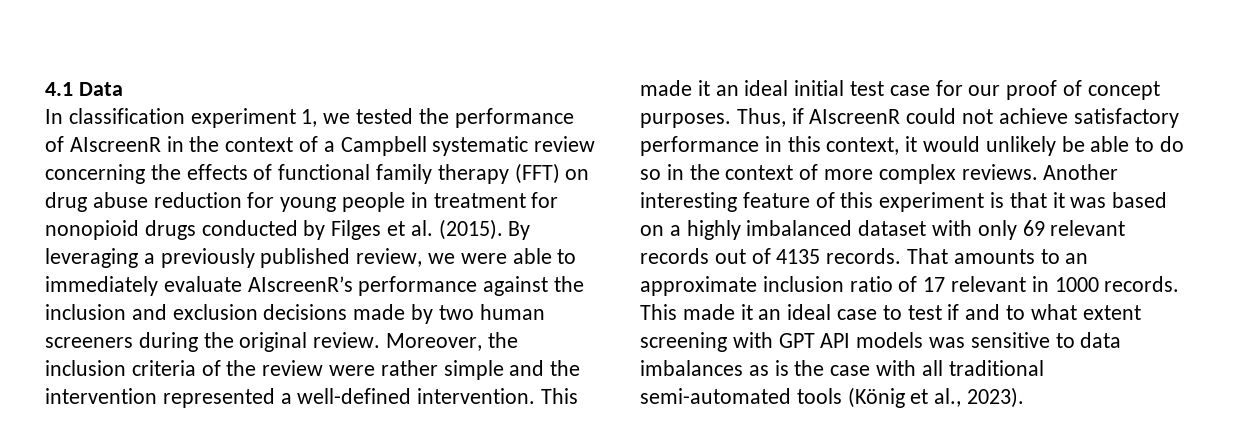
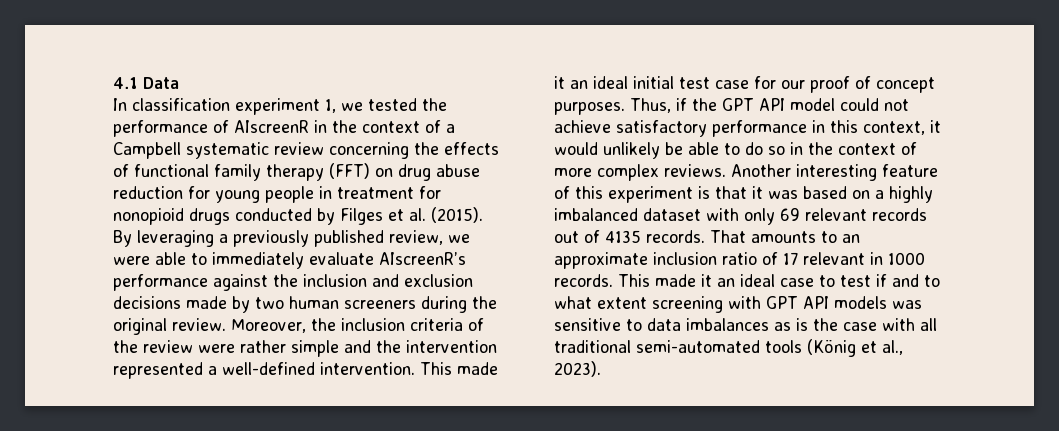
[809,109,901,124] AIscreenR -> [692,98,835,111] the GPT API model

